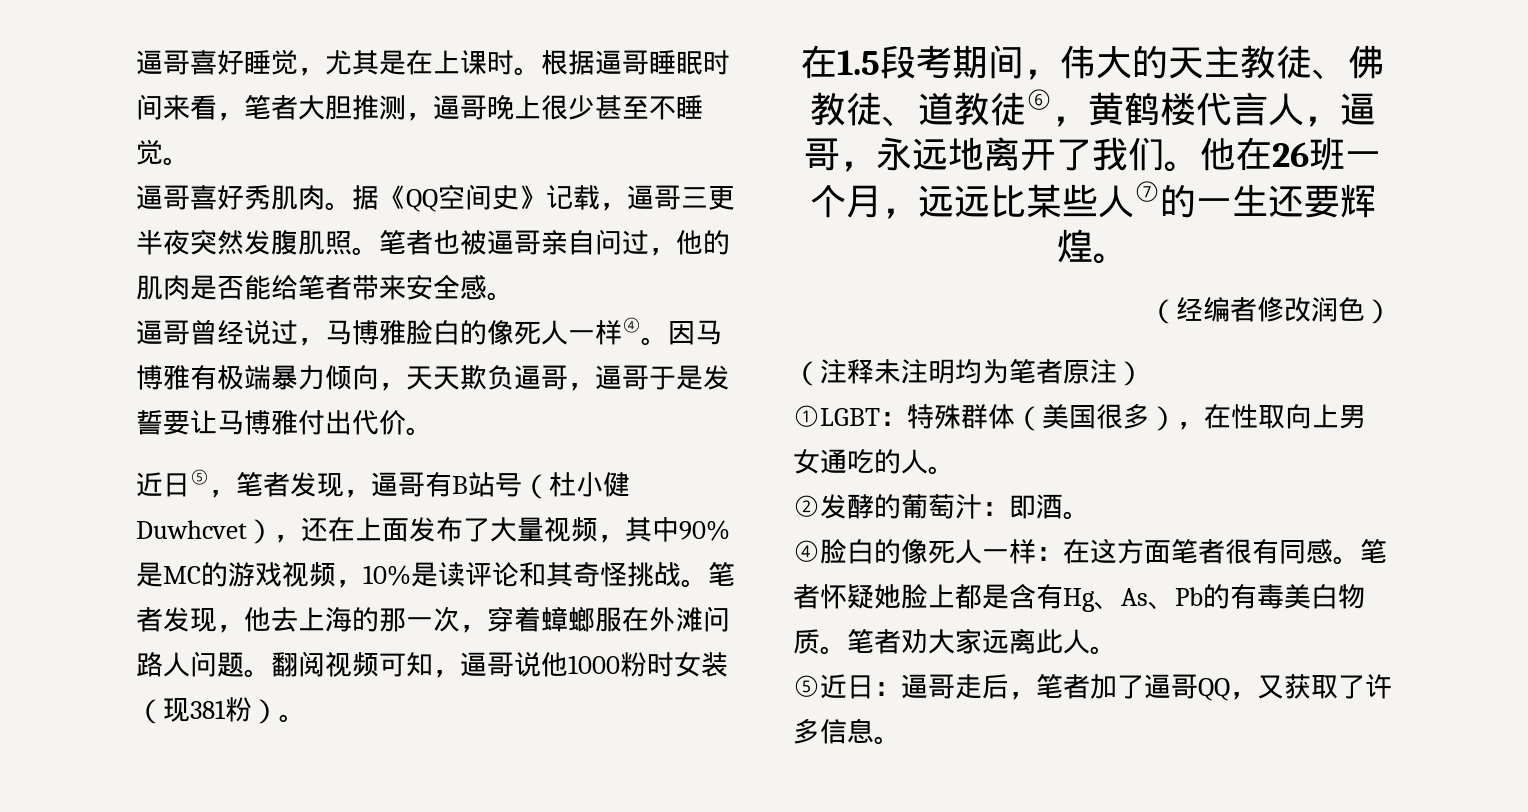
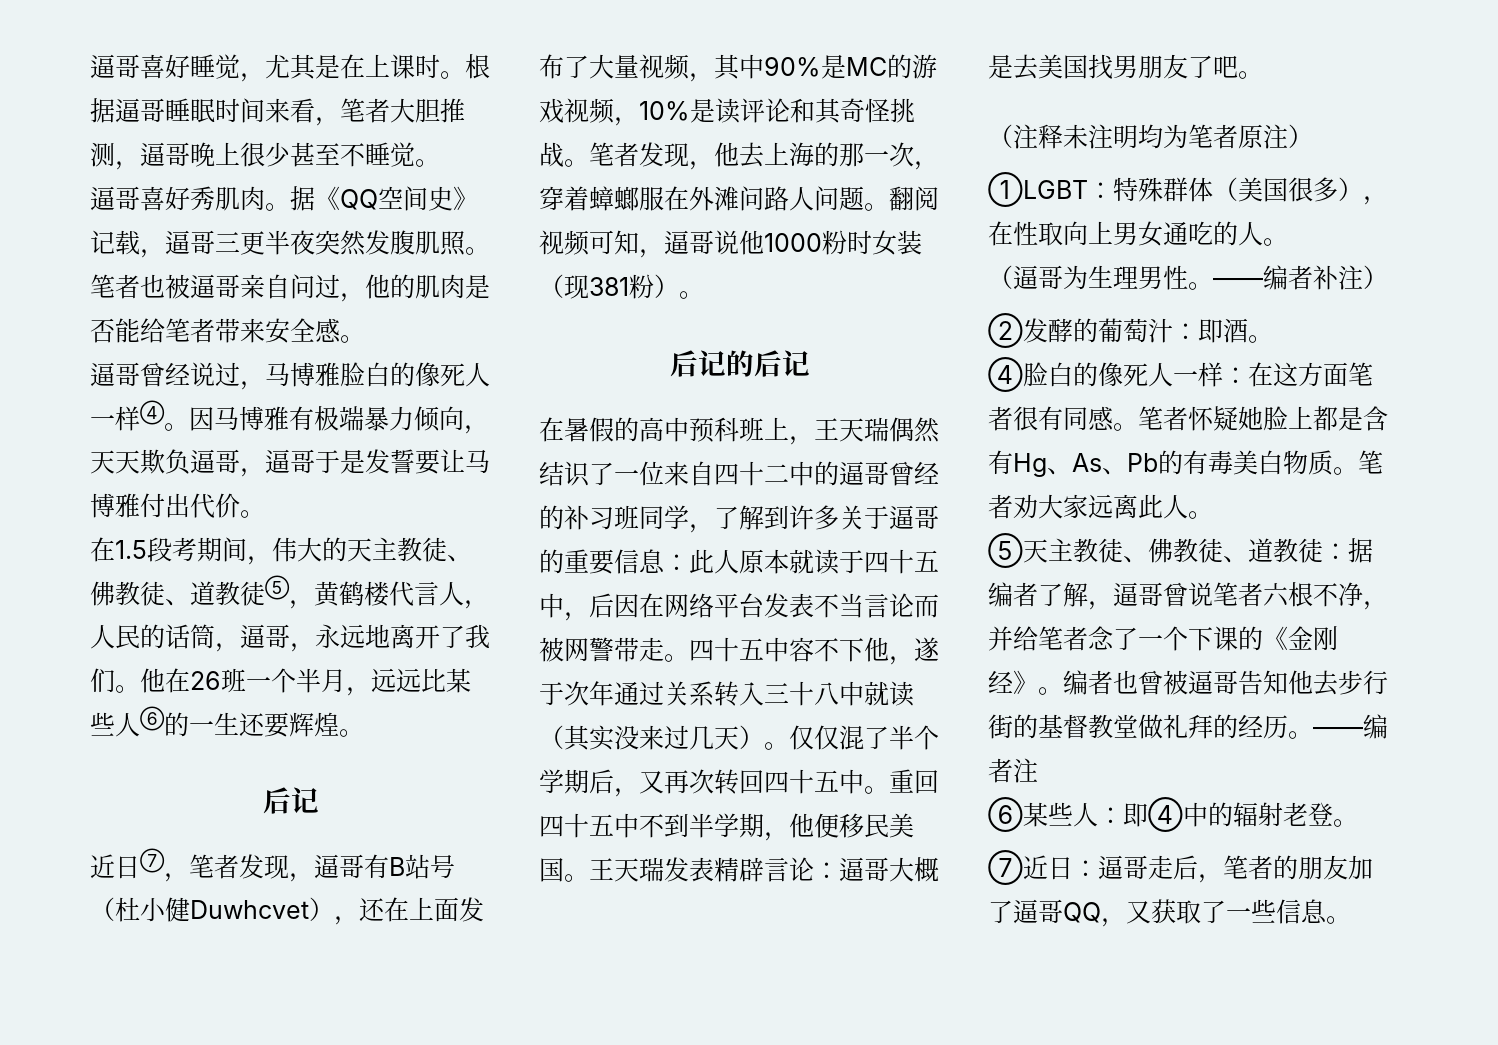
[136,469,209,497] // 近日⑤ -> [90,537,472,565] [90,575,290,606] [289,581,489,609] [90,624,490,652] [90,668,471,696] [90,706,364,738] [263,787,319,814] [90,848,165,879] // 在1.5段考期间，伟大的天主教徒、佛教徒、道教徒⑤，黄鹤楼代言人，人民的话筒，逼哥，永远地离开了我们。他在26班一个半月，远远比某些人⑥的一生还要辉煌。 // 后记 // 近日⑦
[801,45,1384,80] [809,89,1052,127] [1051,92,1376,127] [804,137,1381,172] [809,181,1376,219] [1056,229,1129,264] [1149,296,1392,324] 在1.5段考期间，伟大的天主教徒、佛教徒、道教徒⑥，黄鹤楼代言人，逼哥，永远地离开了我们。他在26班一个月，远远比某些人⑦的一生还要辉煌。 // （经编者修改润色） -> [670,350,810,377] [539,417,940,445] [539,461,939,487] [539,505,939,533] [539,549,939,575] [539,593,939,621] [539,637,940,665] [539,681,914,707] [539,725,939,751] [539,769,939,797] [539,813,914,841] [539,857,939,882] [988,54,1263,80] 后记的后记 // 在暑假的高中预科班上，王天瑞偶然结识了一位来自四十二中的逼哥曾经的补习班同学，了解到许多关于逼哥的重要信息：此人原本就读于四十五中，后因在网络平台发表不当言论而被网警带走。四十五中容不下他，遂于次年通过关系转入三十八中就读（其实没来过几天）。仅仅混了半个学期后，又再次转回四十五中。重回四十五中不到半学期，他便移民美国。王天瑞发表精辟言论：逼哥大概是去美国找男朋友了吧。
(955, 470) none -> [988,265,1388,290] // （逼哥为生理男性。——编者补注）
(820, 686) none -> [1023,538,1373,563] [988,582,1388,610] [988,626,1338,651] [988,670,1388,696] [988,714,1388,739] [988,758,1038,783] [988,797,1358,832] [988,850,1023,885] 天主教徒、佛教徒、道教徒：据编者了解，逼哥曾说笔者六根不净，并给笔者念了一个下课的《金刚经》。编者也曾被逼哥告知他去步行街的基督教堂做礼拜的经历。——编者注 // ⑥某些人：即④中的辐射老登。 // ⑦
(1090, 686) none -> [1273,855,1348,880] 的朋友
[1365,674,1392,699] [793,718,820,744] 许多 -> [1226,899,1276,923] 一些

